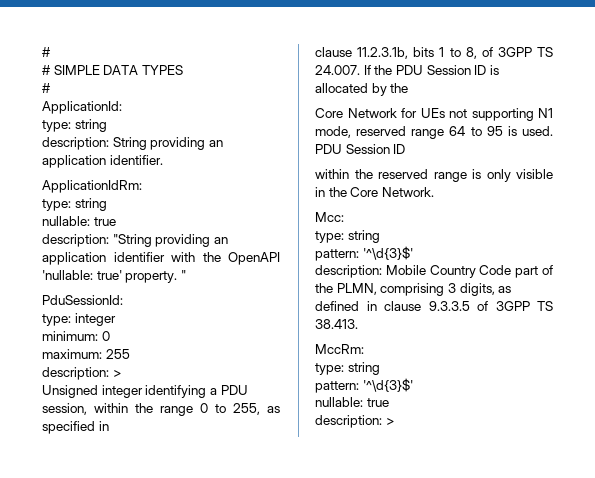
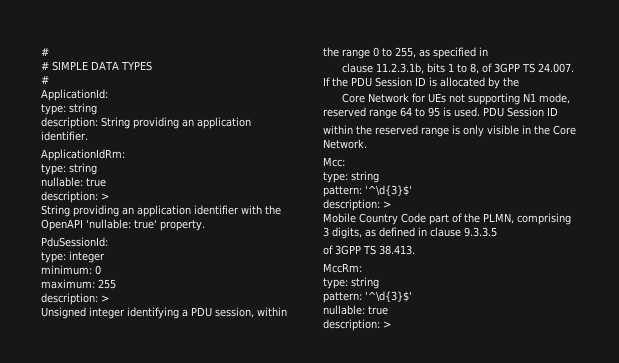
[112,234,152,247] "String -> [101,193,109,200] [41,205,70,217] > // String
[180,270,186,280] " -> (205, 225) none
(382, 271) none -> [383,201,391,208] > //
(470, 306) none -> (497, 232) //

